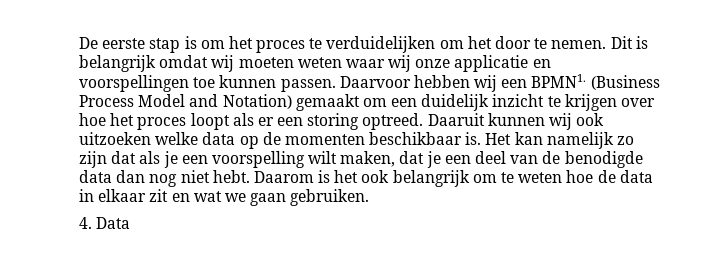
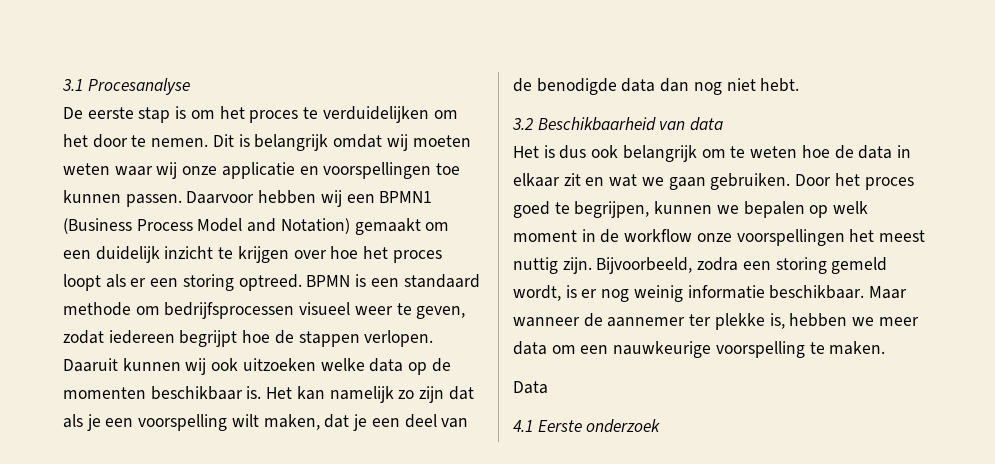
(79, 43) none -> [62,78,190,95] 3.1 Procesanalyse //
[531,74,587,88] BPMN1. -> [379,191,433,203] BPMN1
(424, 121) none -> [306,274,480,288] [63,302,466,319] [63,330,434,347] BPMN is een standaard methode om bedrijfsprocessen visueel weer te geven, zodat iedereen begrijpt hoe de stappen verlopen.
[253,170,359,183] Daarom is het -> [512,117,724,131] [513,145,587,159] // 3.2 Beschikbaarheid van data // Het is dus
[79,217,131,229] // 4. Data -> [795,173,914,190] [513,201,869,218] [513,229,926,246] [513,257,888,274] [513,285,908,302] [513,313,919,330] [513,341,886,358] [513,381,548,394] [513,419,661,433] Door het proces goed te begrijpen, kunnen we bepalen op welk moment in de workflow onze voorspellingen het meest nuttig zijn. Bijvoorbeeld, zodra een storing gemeld wordt, is er nog weinig informatie beschikbaar. Maar wanneer de aannemer ter plekke is, hebben we meer data om een nauwkeurige voorspelling te maken. // Data // 4.1 Eerste onderzoek

